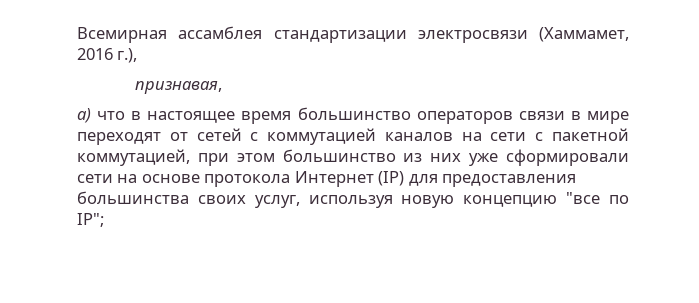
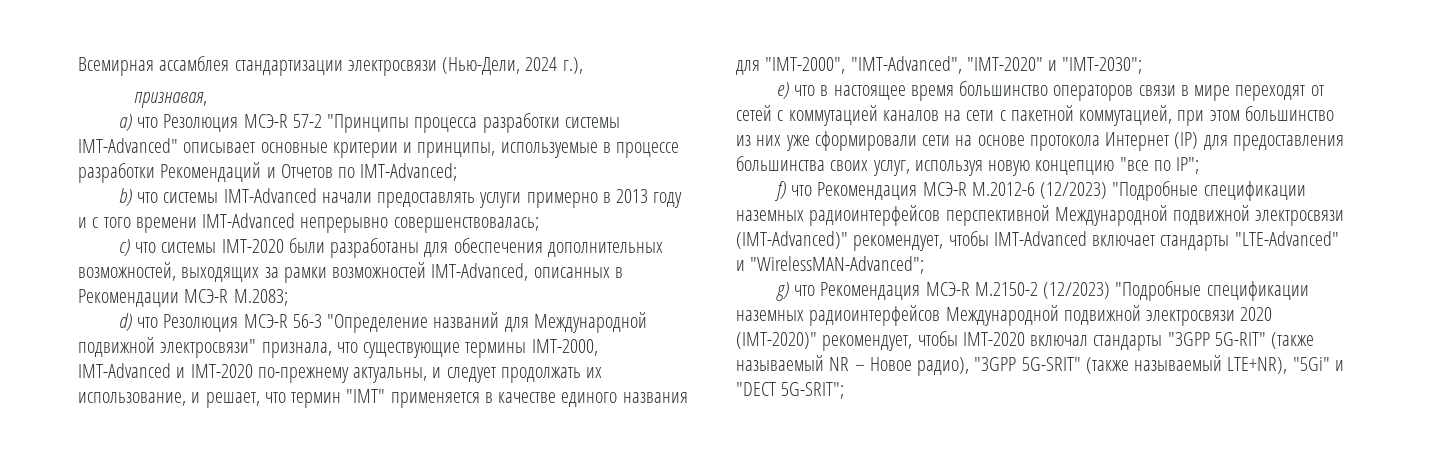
[539,27,629,42] [77,48,113,60] (Хаммамет, 2016 -> [442,57,558,75] (Нью-Дели, 2024
(126, 115) none -> [163,113,620,133] [78,138,680,158] [78,162,458,183] [118,188,683,208] [78,213,539,233] [118,238,663,258] [78,262,623,283] [78,289,288,307] [118,312,647,333] [78,337,598,358] [78,363,603,383] [78,389,688,408] [736,56,1143,75] [776,82,816,99] Резолюция МСЭ-R 57-2 "Принципы процесса разработки системы IMT-Advanced" описывает основные критерии и принципы, используемые в процессе разработки Рекомендаций и Отчетов по IMT-Advanced; // b) что системы IMT-Advanced начали предоставлять услуги примерно в 2013 году и с того времени IMT-Advanced непрерывно совершенствовалась; // c) что системы IMT-2020 были разработаны для обеспечения дополнительных возможностей, выходящих за рамки возможностей IMT-Advanced, описанных в Рекомендации МСЭ-R M.2083; // d) что Резолюция МСЭ-R 56-3 "Определение названий для Международной подвижной электросвязи" признала, что существующие термины IMT-2000, IMT-Advanced и IMT-2020 по-прежнему актуальны, и следует продолжать их использование, и решает, что термин "IMT" применяется в качестве единого названия для "IMT-2000", "IMT-Advanced", "IMT-2020" и "IMT-2030"; // e) что
(104, 220) none -> [774,181,1306,201] [736,205,1345,226] [736,231,1339,251] [736,256,925,274] [775,281,1309,301] [736,305,1273,326] [736,331,1315,351] [736,355,1344,376] [736,382,845,399] // f) что Рекомендация МСЭ-R M.2012-6 (12/2023) "Подробные спецификации наземных радиоинтерфейсов перспективной Международной подвижной электросвязи (IMT-Advanced)" рекомендует, чтобы IMT-Advanced включает стандарты "LTE-Advanced" и "WirelessMAN-Advanced"; // g) что Рекомендация МСЭ-R M.2150-2 (12/2023) "Подробные спецификации наземных радиоинтерфейсов Международной подвижной электросвязи 2020 (IMT-2020)" рекомендует, чтобы IMT-2020 включал стандарты "3GPP 5G-RIT" (также называемый NR – Новое радио), "3GPP 5G-SRIT" (также называемый LTE+NR), "5Gi" и "DECT 5G-SRIT";

